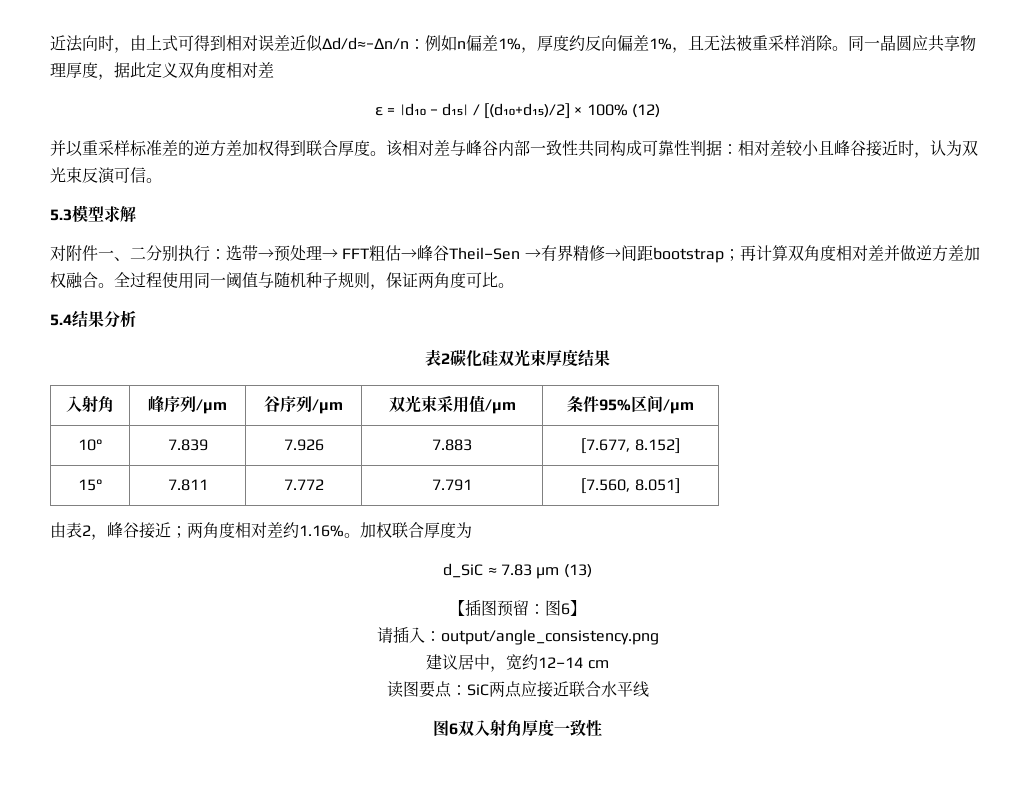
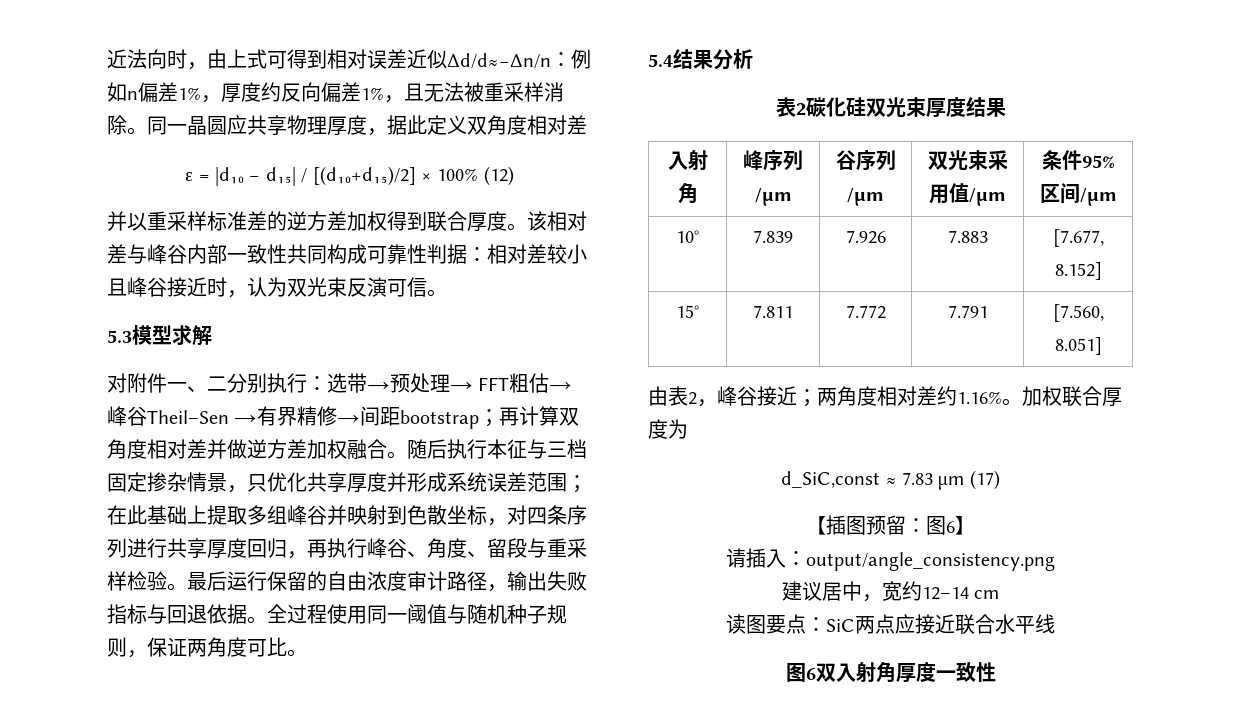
(114, 285) none -> [407,439,587,459] [107,472,587,493] [107,505,587,526] [107,538,587,559] [107,571,587,592] [107,604,267,624] 随后执行本征与三档固定掺杂情景，只优化共享厚度并形成系统误差范围；在此基础上提取多组峰谷并映射到色散坐标，对四条序列进行共享厚度回归，再执行峰谷、角度、留段与重采样检验。最后运行保留的自由浓度审计路径，输出失败指标与回退依据。
[443,563,484,578] d_SiC -> [781,471,881,488] d_SiC,const
[563,564,592,578] (13) -> [969,470,1000,490] (17)

